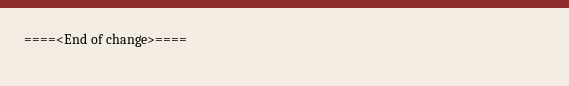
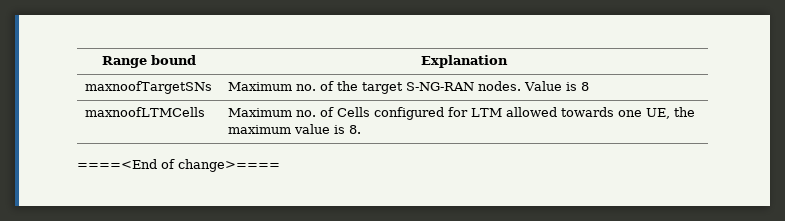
(24, 38) none -> [102,55,196,68] [421,55,508,68] [84,81,212,94] [227,81,589,94] [84,107,205,117] [227,107,695,120] [227,124,361,134] Range bound | Explanation // maxnoofTargetSNs | Maximum no. of the target S-NG-RAN nodes. Value is 8 // maxnoofLTMCells | Maximum no. of Cells configured for LTM allowed towards one UE, the maximum value is 8. //

